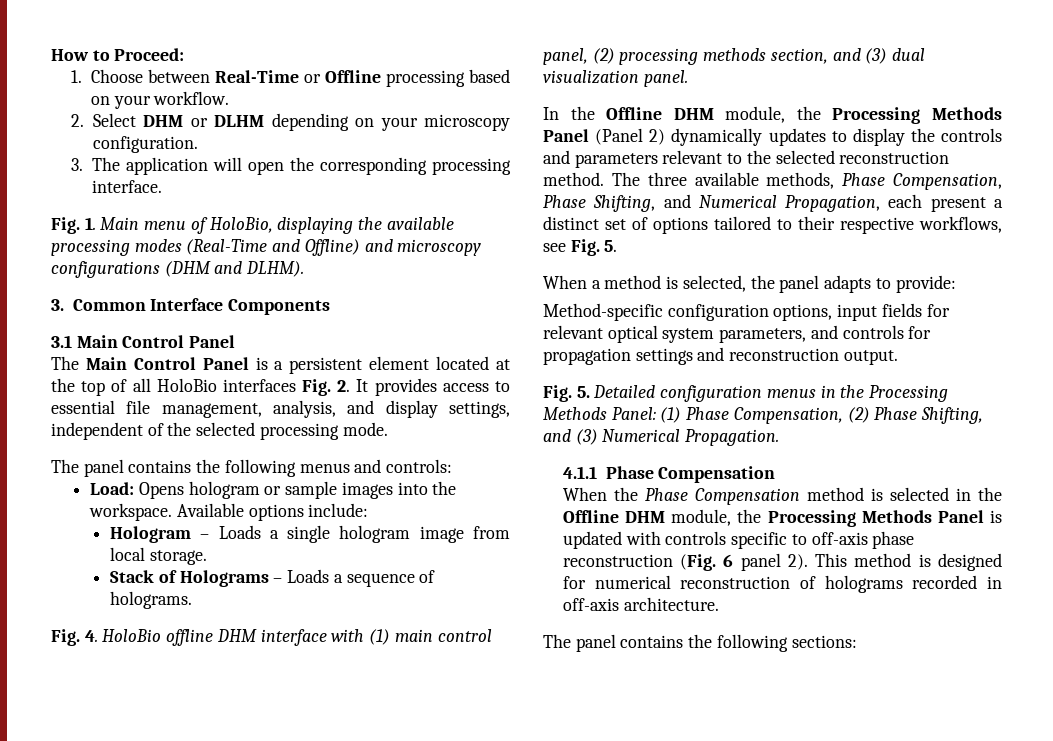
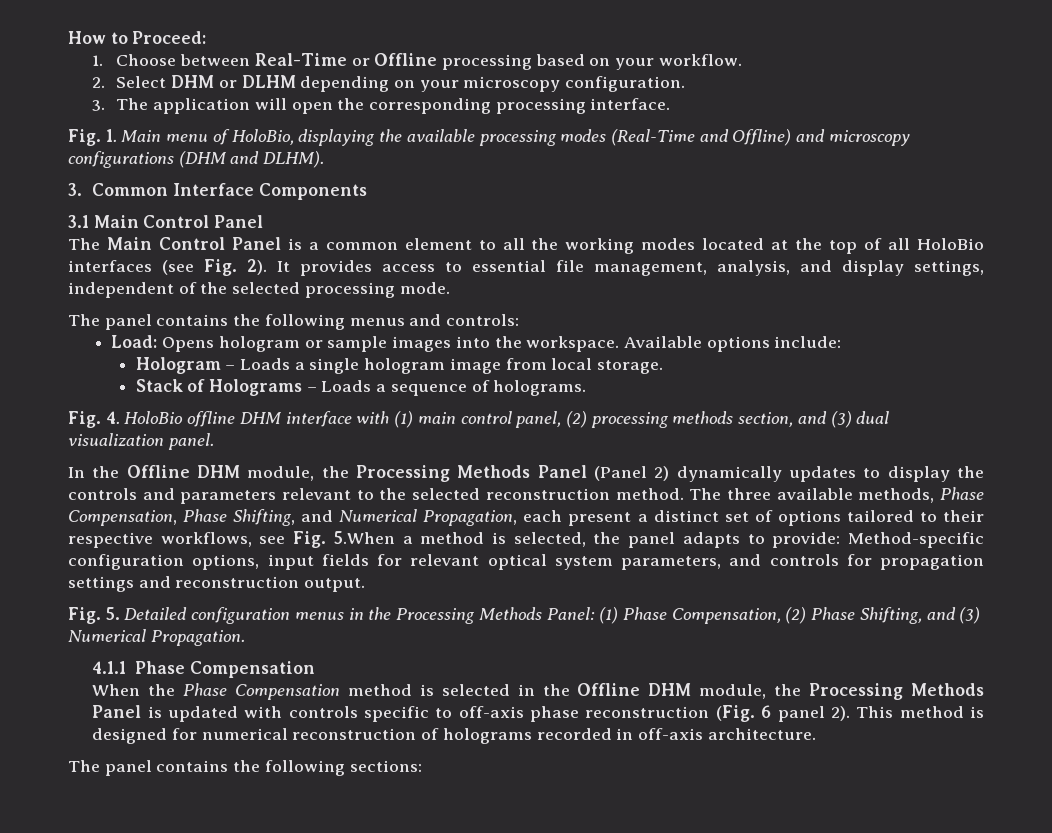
[289,356,430,374] persistent element -> [325,238,696,254] common element to all the working modes
[302,379,351,396] Fig. 2. -> [162,259,267,276] (see Fig. 2).
[604,240,618,252] [543,275,587,289] 5. // When -> [333,531,395,544] 5.When
(956, 284) // -> (841, 540) none

